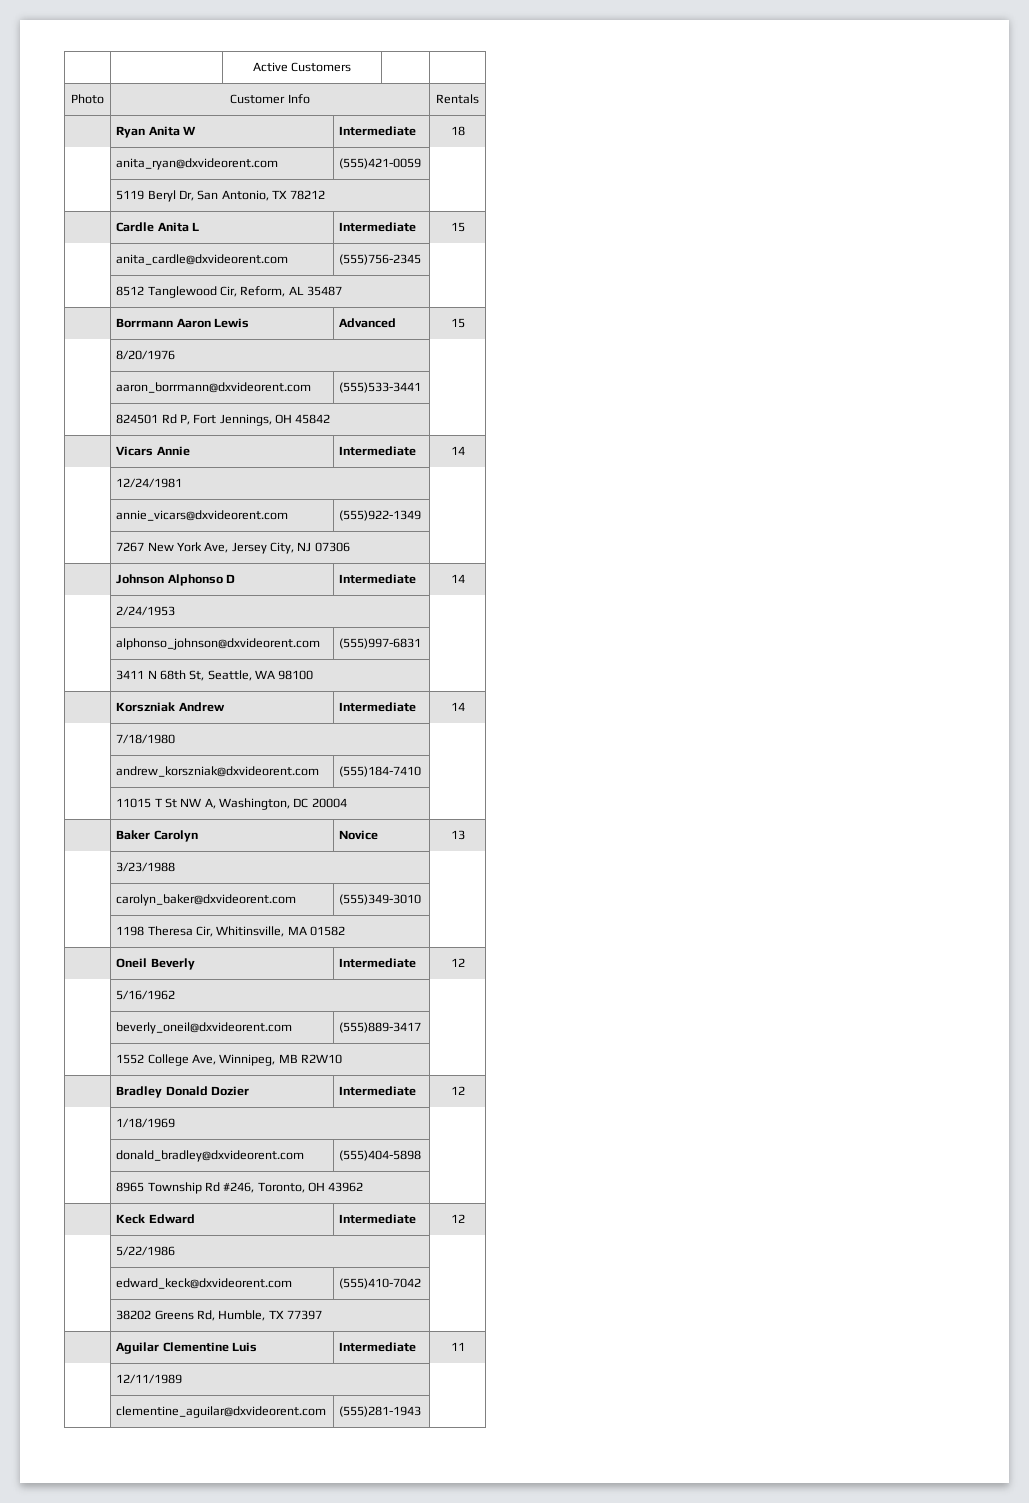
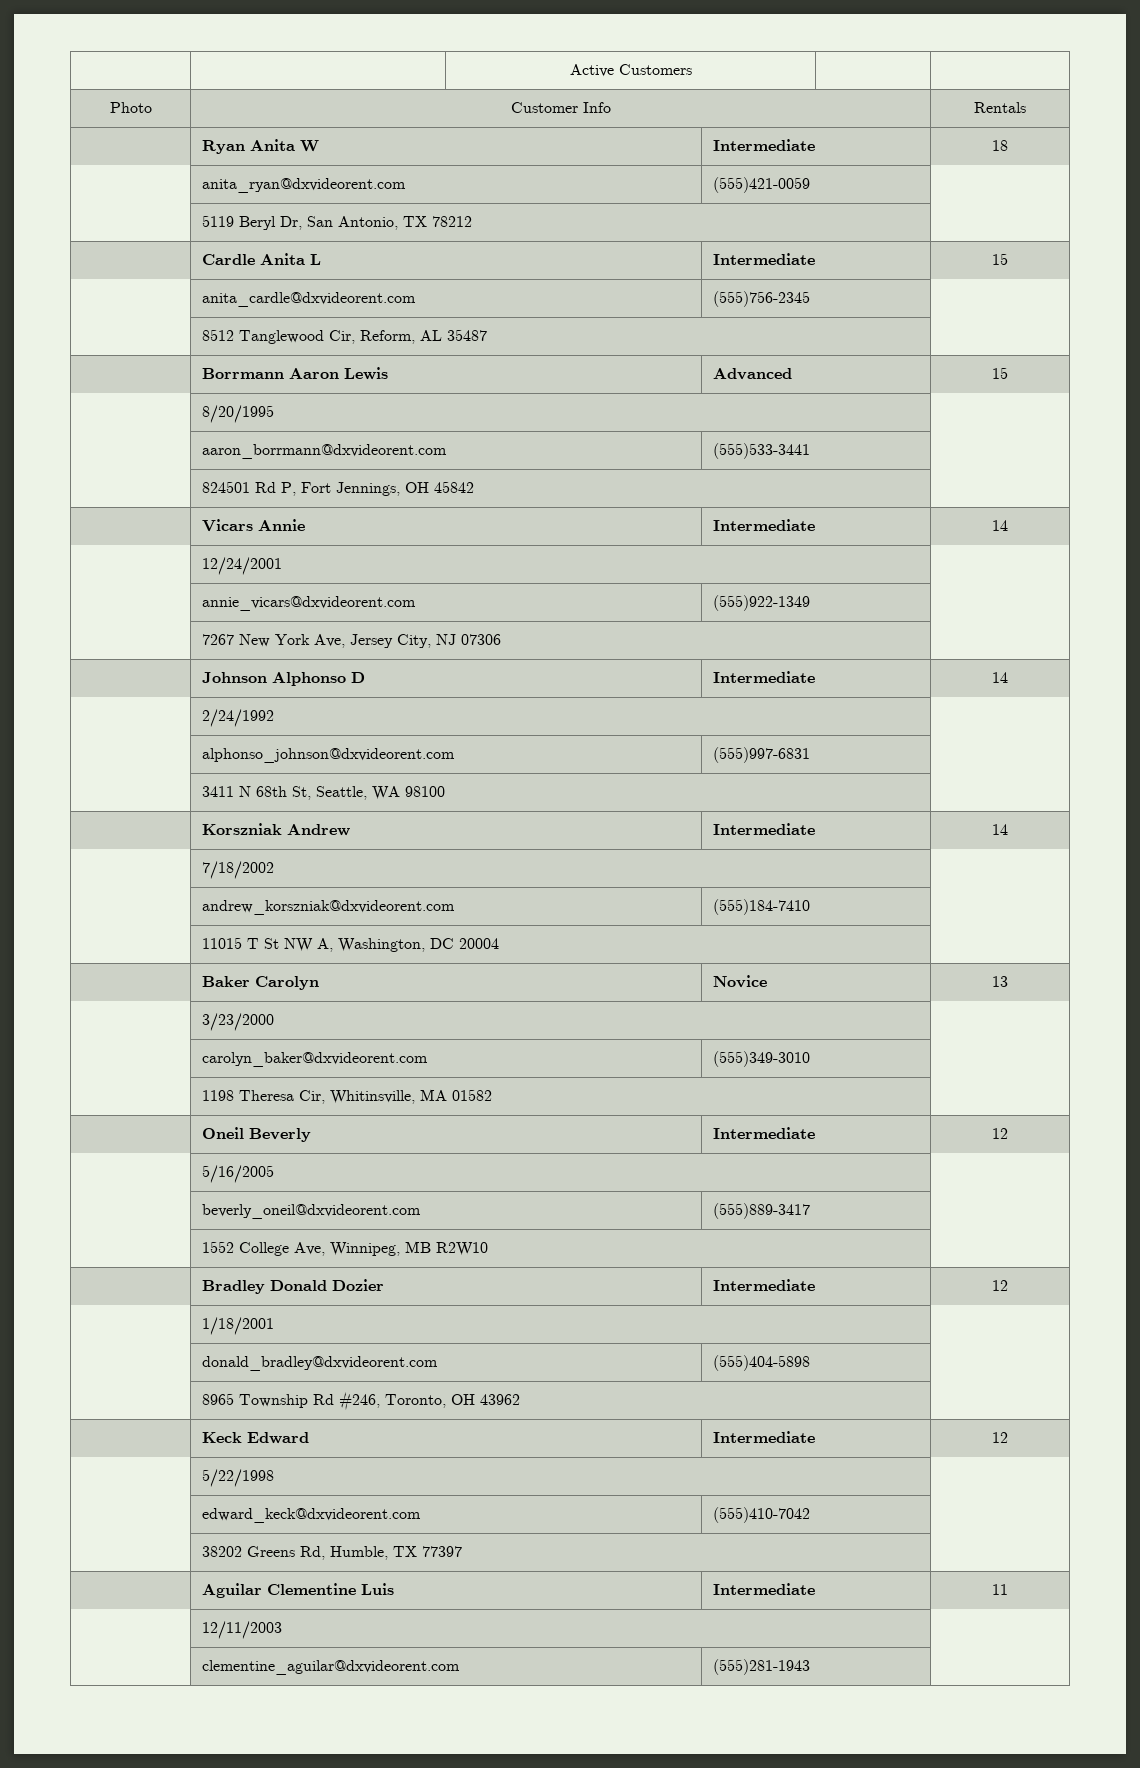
[116,350,176,360] 8/20/1976 -> [201,405,274,423] 8/20/1995
[116,478,183,488] 12/24/1981 -> [201,557,282,575] 12/24/2001
[116,606,176,616] 2/24/1953 -> [201,709,274,727] 2/24/1992
[116,734,176,744] 7/18/1980 -> [201,861,274,879] 7/18/2002
[116,862,176,872] 3/23/1988 -> [201,1013,274,1031] 3/23/2000
[116,990,176,1000] 5/16/1962 -> [201,1165,274,1183] 5/16/2005
[116,1118,176,1128] 1/18/1969 -> [201,1317,274,1335] 1/18/2001
[116,1246,176,1256] 5/22/1986 -> [201,1469,274,1487] 5/22/1998
[116,1374,183,1384] 12/11/1989 -> [201,1621,282,1639] 12/11/2003

